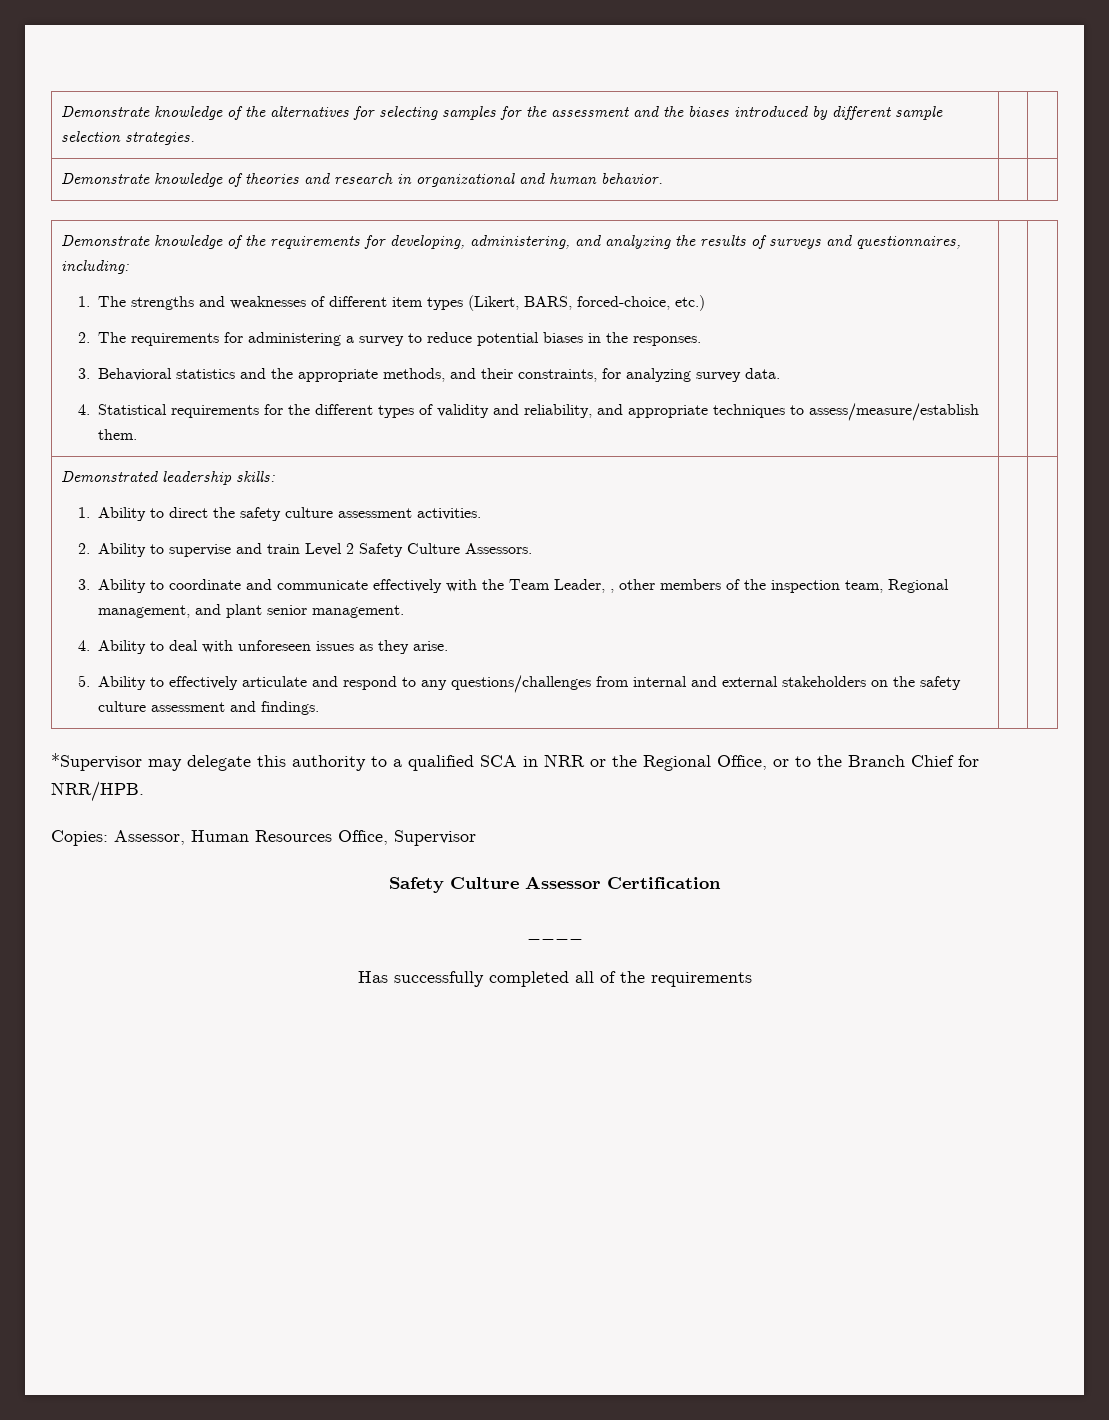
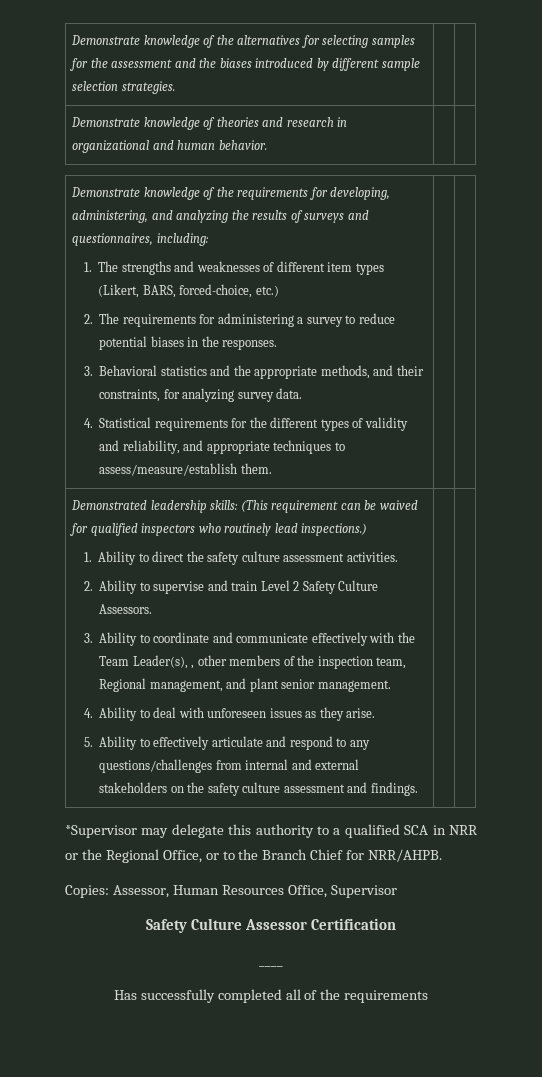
(276, 476) none -> [240,500,418,513] [70,523,368,536] (This requirement can be waived for qualified inspectors who routinely lead inspections.)
[553,579,605,593] Leader, -> [132,655,188,669] Leader(s),
[51,781,144,802] NRR/HPB. -> [368,849,443,862] NRR/AHPB.

